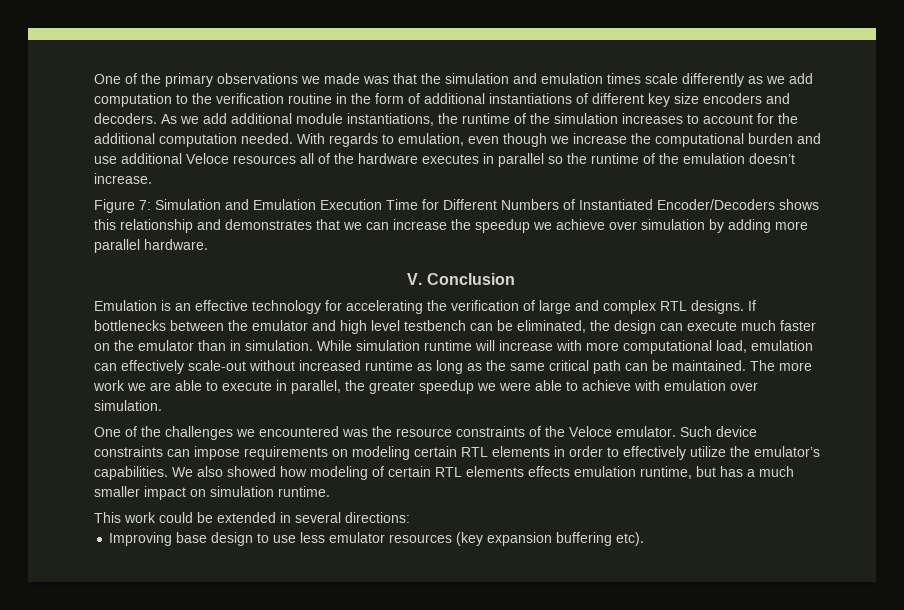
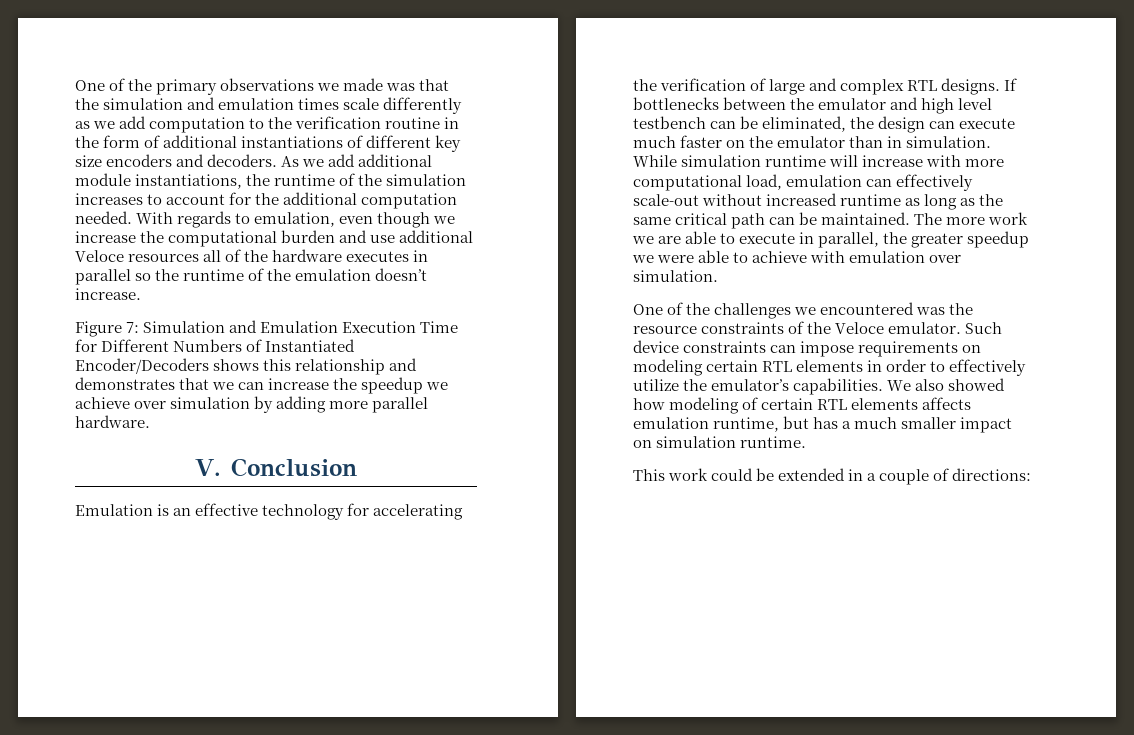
[528,466,570,477] effects -> [922,397,972,410] affects
[295,512,410,523] [109,532,645,546] several directions: // Improving base design to use less emulator resources (key expansion buffering etc). -> [867,468,1032,485] a couple of directions:

